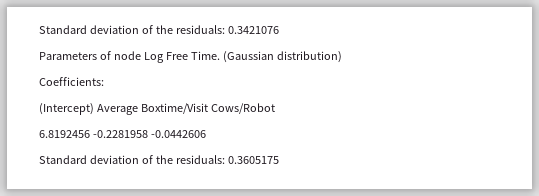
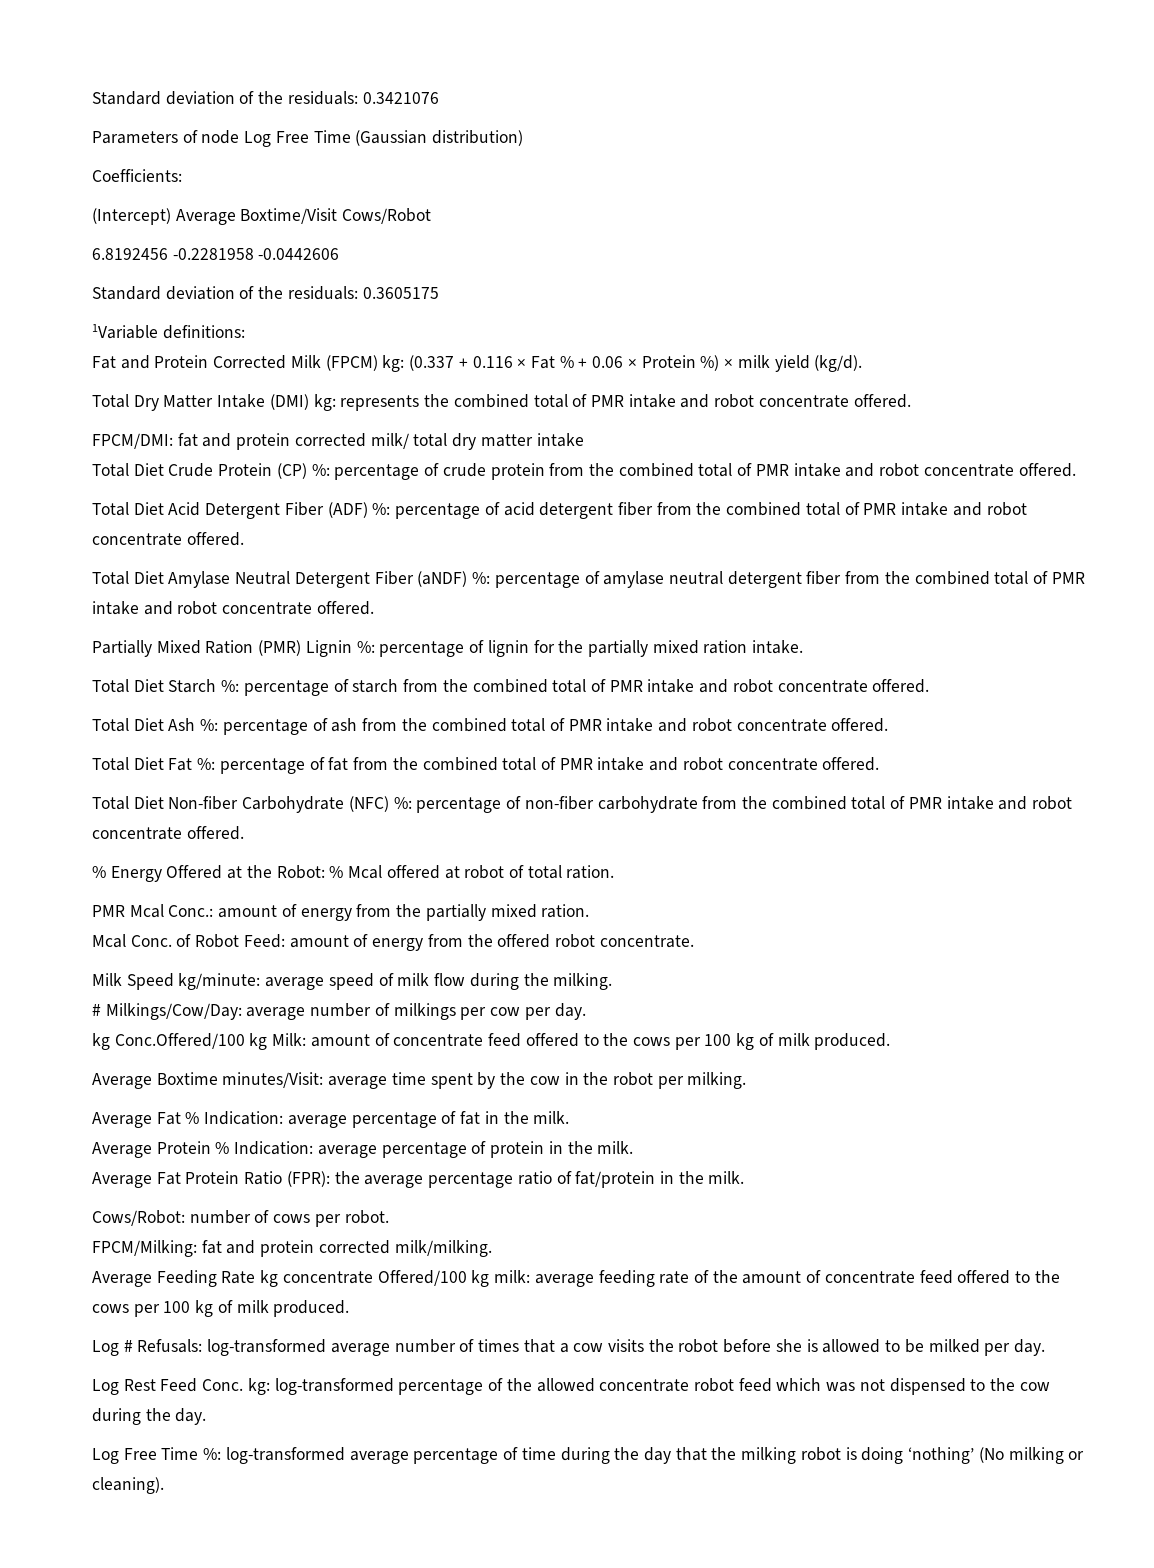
[190,51,220,60] Time. -> [313,130,351,143] Time
(279, 160) none -> [92,324,245,339] [92,355,863,372] [92,394,911,411] [92,433,584,450] [92,463,1076,480] [92,502,1027,519] [92,532,244,546] [92,571,1085,588] [92,601,374,615] [92,640,804,657] [92,679,930,696] [92,718,889,735] [92,757,880,774] [92,796,1073,813] [92,826,244,840] [92,865,615,882] [92,904,590,921] [92,934,694,951] [92,973,613,990] [92,1003,586,1020] [92,1033,891,1050] [92,1072,747,1089] [92,1111,570,1128] [92,1141,634,1158] [92,1171,745,1188] [92,1210,389,1227] [92,1240,492,1257] [92,1270,1060,1287] [92,1300,350,1317] [92,1339,1045,1356] [92,1378,1050,1395] [92,1408,207,1425] [92,1447,1085,1464] [92,1477,164,1494] // 1Variable definitions: // Fat and Protein Corrected Milk (FPCM) kg: (0.337 + 0.116 × Fat % + 0.06 × Protein %) × milk yield (kg/d). // Total Dry Matter Intake (DMI) kg: represents the combined total of PMR intake and robot concentrate offered. // FPCM/DMI: fat and protein corrected milk/ total dry matter intake // Total Diet Crude Protein (CP) %: percentage of crude protein from the combined total of PMR intake and robot concentrate offered. // Total Diet Acid Detergent Fiber (ADF) %: percentage of acid detergent fiber from the combined total of PMR intake and robot concentrate offered. // Total Diet Amylase Neutral Detergent Fiber (aNDF) %: percentage of amylase neutral detergent fiber from the combined total of PMR intake and robot concentrate offered. // Partially Mixed Ration (PMR) Lignin %: percentage of lignin for the partially mixed ration intake. // Total Diet Starch %: percentage of starch from the combined total of PMR intake and robot concentrate offered. // Total Diet Ash %: percentage of ash from the combined total of PMR intake and robot concentrate offered. // Total Diet Fat %: percentage of fat from the combined total of PMR intake and robot concentrate offered. // Total Diet Non-fiber Carbohydrate (NFC) %: percentage of non-fiber carbohydrate from the combined total of PMR intake and robot concentrate offered. // % Energy Offered at the Robot: % Mcal offered at robot of total ration. // PMR Mcal Conc.: amount of energy from the partially mixed ration. // Mcal Conc. of Robot Feed: amount of energy from the offered robot concentrate. // Milk Speed kg/minute: average speed of milk flow during the milking. // # Milkings/Cow/Day: average number of milkings per cow per day. // kg Conc.Offered/100 kg Milk: amount of concentrate feed offered to the cows per 100 kg of milk produced. // Average Boxtime minutes/Visit: average time spent by the cow in the robot per milking. // Average Fat % Indication: average percentage of fat in the milk. // Average Protein % Indication: average percentage of protein in the milk. // Average Fat Protein Ratio (FPR): the average percentage ratio of fat/protein in the milk. // Cows/Robot: number of cows per robot. // FPCM/Milking: fat and protein corrected milk/milking. // Average Feeding Rate kg concentrate Offered/100 kg milk: average feeding rate of the amount of concentrate feed offered to the cows per 100 kg of milk produced. // Log # Refusals: log-transformed average number of times that a cow visits the robot before she is allowed to be milked per day. // Log Rest Feed Conc. kg: log-transformed percentage of the allowed concentrate robot feed which was not dispensed to the cow during the day. // Log Free Time %: log-transformed average percentage of time during the day that the milking robot is doing ‘nothing’ (No milking or cleaning).

